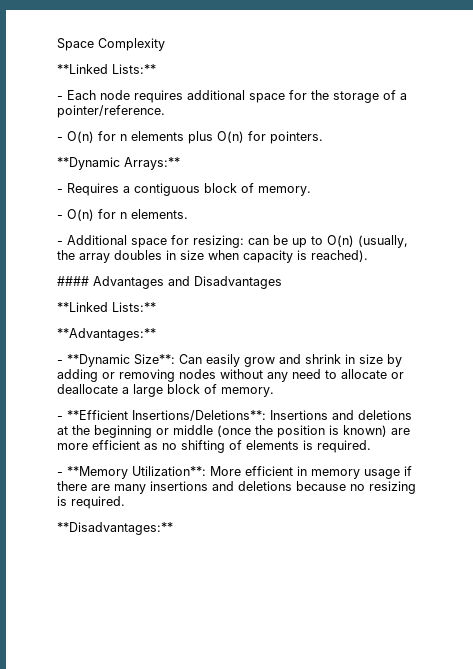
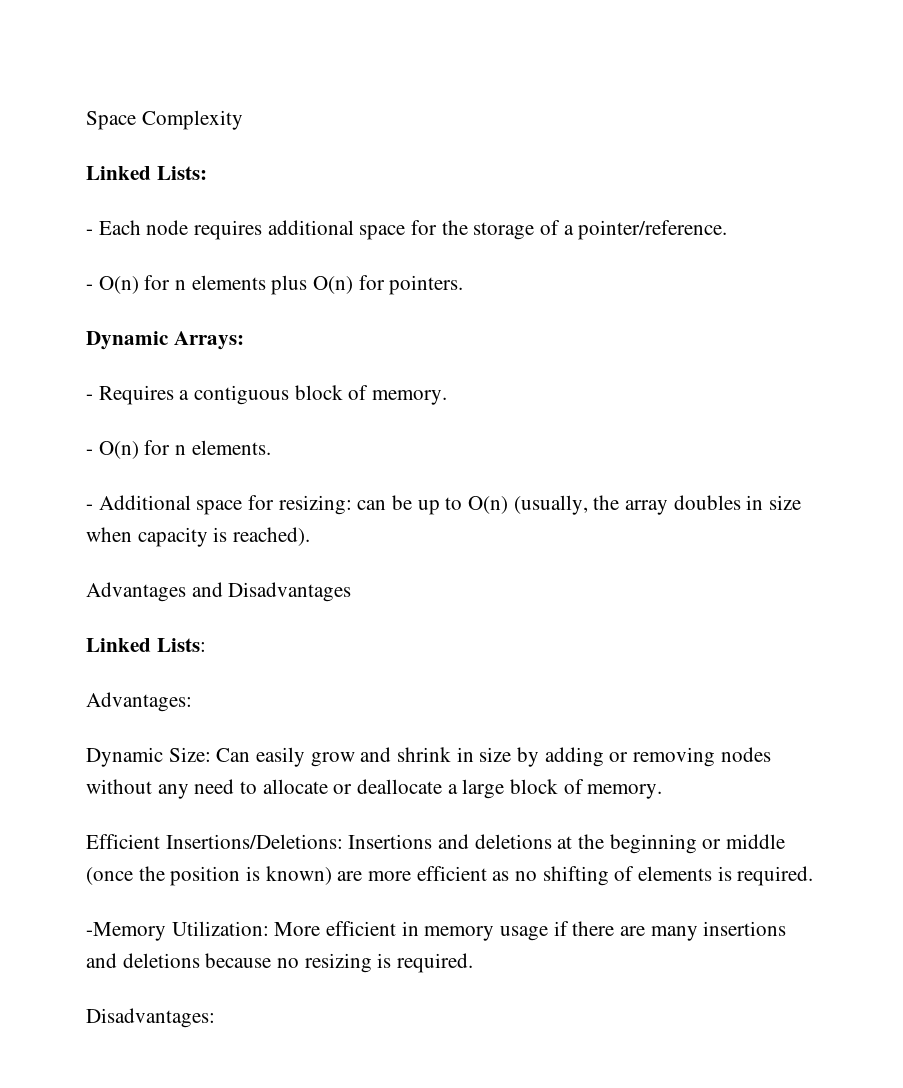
[57,64,156,74] **Linked Lists:** -> [86,166,207,180] Linked Lists:
[57,157,180,170] **Dynamic Arrays:** -> [86,331,244,350] Dynamic Arrays:
[57,276,89,286] #### -> (311, 536) none
[57,302,156,312] [57,328,156,341] [57,354,175,367] **Linked Lists:** // **Advantages:** // - **Dynamic Size**: -> [86,638,206,652] [86,692,192,712] [86,747,211,767] Linked Lists: // Advantages: // Dynamic Size:
[57,410,266,421] - **Efficient Insertions/Deletions**: -> [86,834,343,849] Efficient Insertions/Deletions:
[57,466,206,479] - **Memory Utilization**: -> [86,921,269,941] -Memory Utilization:
[57,522,173,535] **Disadvantages:** -> [86,1008,215,1028] Disadvantages:

